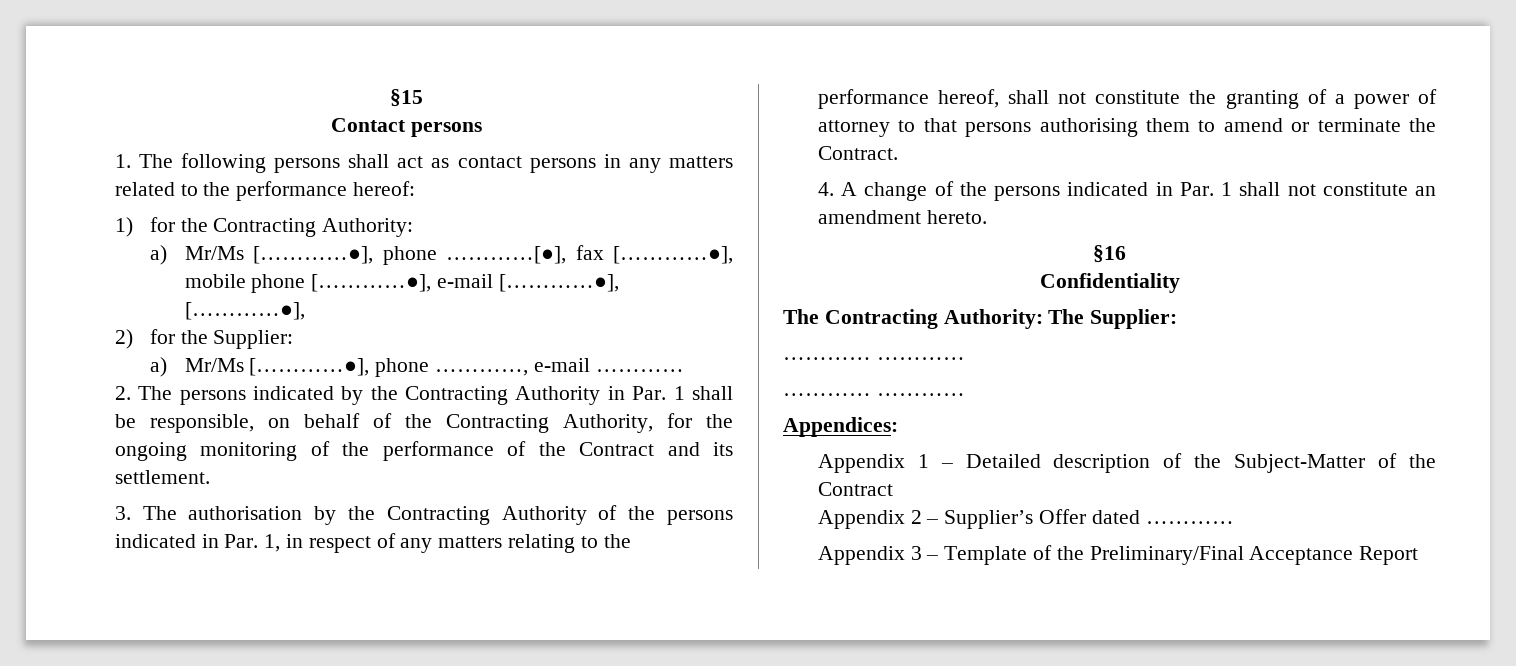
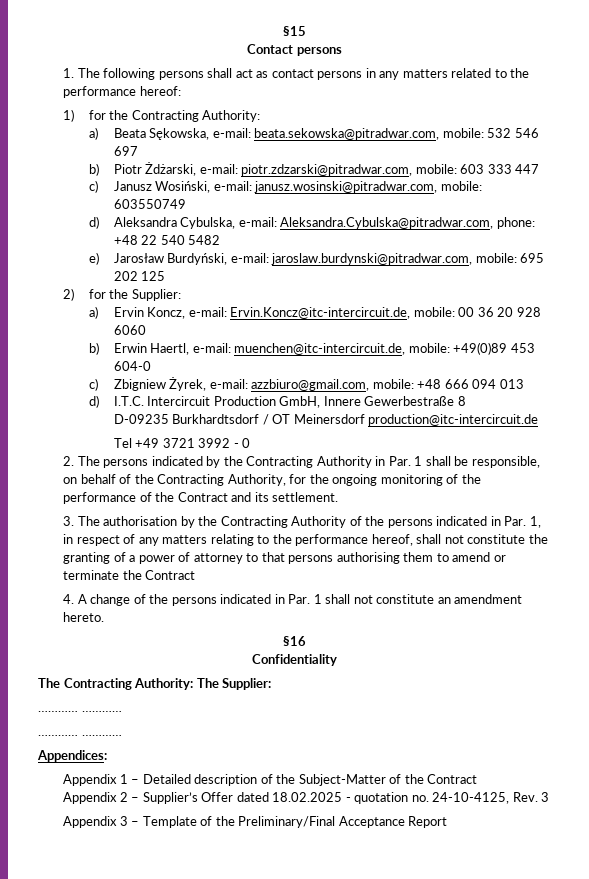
[184,245,733,265] [184,274,619,293] [184,302,305,320] Mr/Ms […………●], phone …………[●], fax […………●], mobile phone […………●], e-mail […………●], […………●], -> [113,128,539,140] [113,146,138,156] [88,162,540,176] [88,180,482,193] [113,199,186,209] [88,216,535,229] [113,235,221,245] [88,252,545,265] [113,271,166,281] Beata Sękowska, e-mail: beata.sekowska@pitradwar.com, mobile: 532 546 697 // b) Piotr Żdżarski, e-mail: piotr.zdzarski@pitradwar.com, mobile: 603 333 447 // c) Janusz Wosiński, e-mail: janusz.wosinski@pitradwar.com, mobile: 603550749 // d) Aleksandra Cybulska, e-mail: Aleksandra.Cybulska@pitradwar.com, phone: +48 22 540 5482 // e) Jarosław Burdyński, e-mail: jaroslaw.burdynski@pitradwar.com, mobile: 695 202 125
[184,358,684,377] Mr/Ms […………●], phone …………, e-mail ………… -> [113,307,541,319] [113,325,146,335] [88,342,535,355] [113,361,151,371] [88,377,524,391] [88,395,466,408] [113,414,539,426] [113,438,251,448] Ervin Koncz, e-mail: Ervin.Koncz@itc-intercircuit.de, mobile: 00 36 20 928 6060 // b) Erwin Haertl, e-mail: muenchen@itc-intercircuit.de, mobile: +49(0)89 453 604-0 // c) Zbigniew Żyrek, e-mail: azzbiuro@gmail.com, mobile: +48 666 094 013 // d) I.T.C. Intercircuit Production GmbH, Innere Gewerbestraße 8 // D-09235 Burkhardtsdorf / OT Meinersdorf production@itc-intercircuit.de // Tel +49 3721 3992 - 0
[817,146,898,160] Contract. -> [145,570,196,580] Contract
[1145,521,1234,524] ………… -> [272,792,550,804] 18.02.2025 - quotation no. 24-10-4125, Rev. 3

